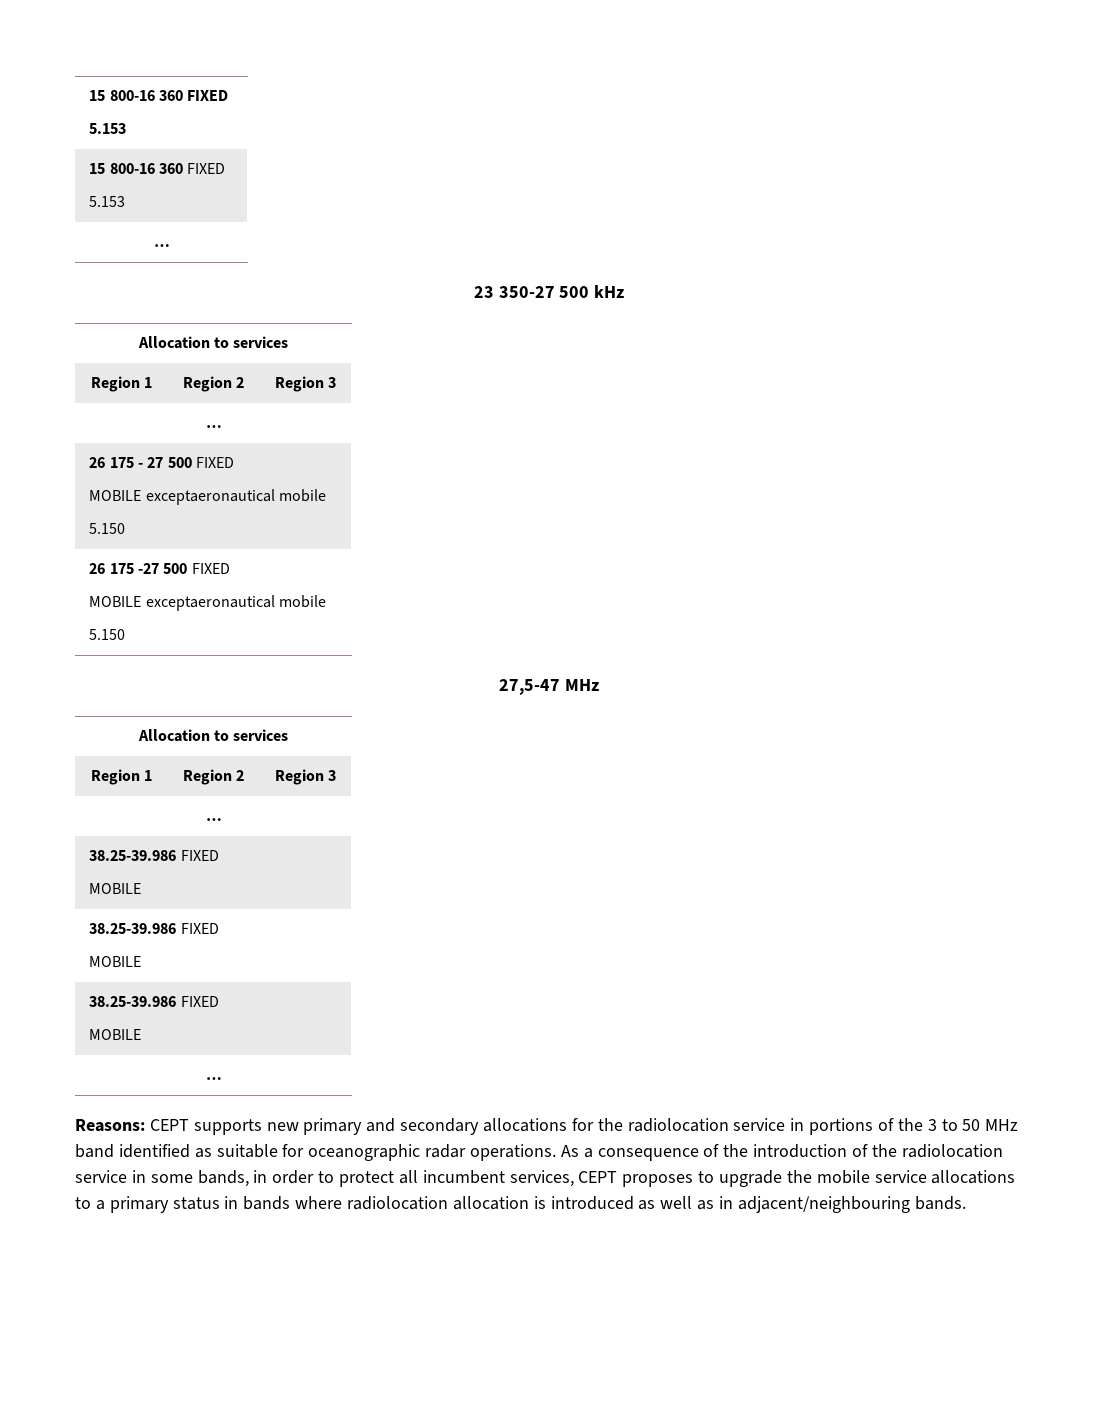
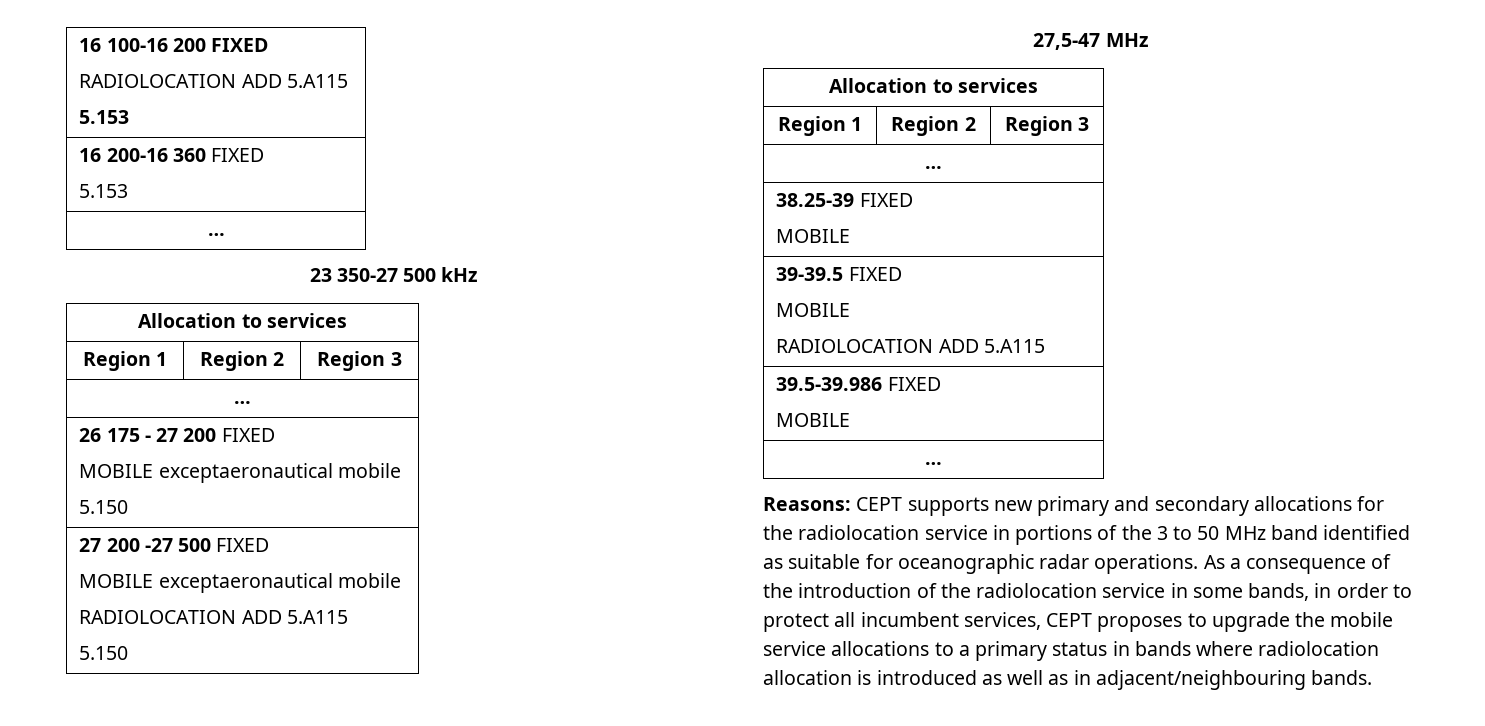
[89,90,229,101] [89,123,127,134] [89,163,155,174] 15 800-16 360 FIXED // 5.153 // 15 800-16 -> [79,38,269,52] [79,74,348,88] [79,110,130,124] [79,148,168,162] 16 100-16 200 FIXED // RADIOLOCATION ADD 5.A115 // 5.153 // 16 200-16
[167,457,234,468] [89,489,326,505] [89,523,126,534] [89,563,134,574] 500 FIXED // MOBILE exceptaeronautical mobile // 5.150 // 26 175 -> [183,428,275,442] [79,463,401,483] [79,500,129,514] [79,538,140,552] 200 FIXED // MOBILE exceptaeronautical mobile // 5.150 // 27 200
(326, 601) none -> [79,610,348,624] // RADIOLOCATION ADD 5.A115
[89,850,219,861] [89,883,142,894] [89,923,219,934] [89,956,142,967] [89,996,177,1007] 38.25-39.986 FIXED // MOBILE // 38.25-39.986 FIXED // MOBILE // 38.25-39.986 -> [776,193,913,207] [776,229,851,243] [776,267,902,281] [776,303,851,317] [776,339,1045,353] [776,377,883,391] 38.25-39 FIXED // MOBILE // 39-39.5 FIXED // MOBILE // RADIOLOCATION ADD 5.A115 // 39.5-39.986

